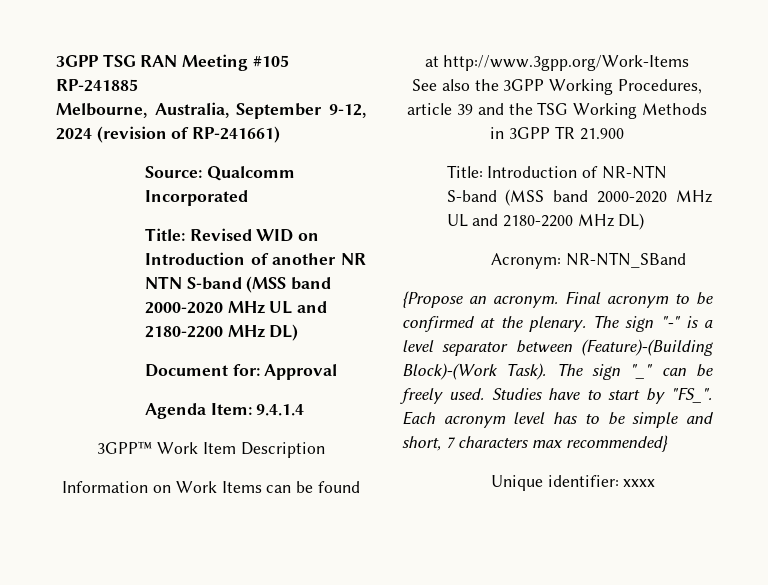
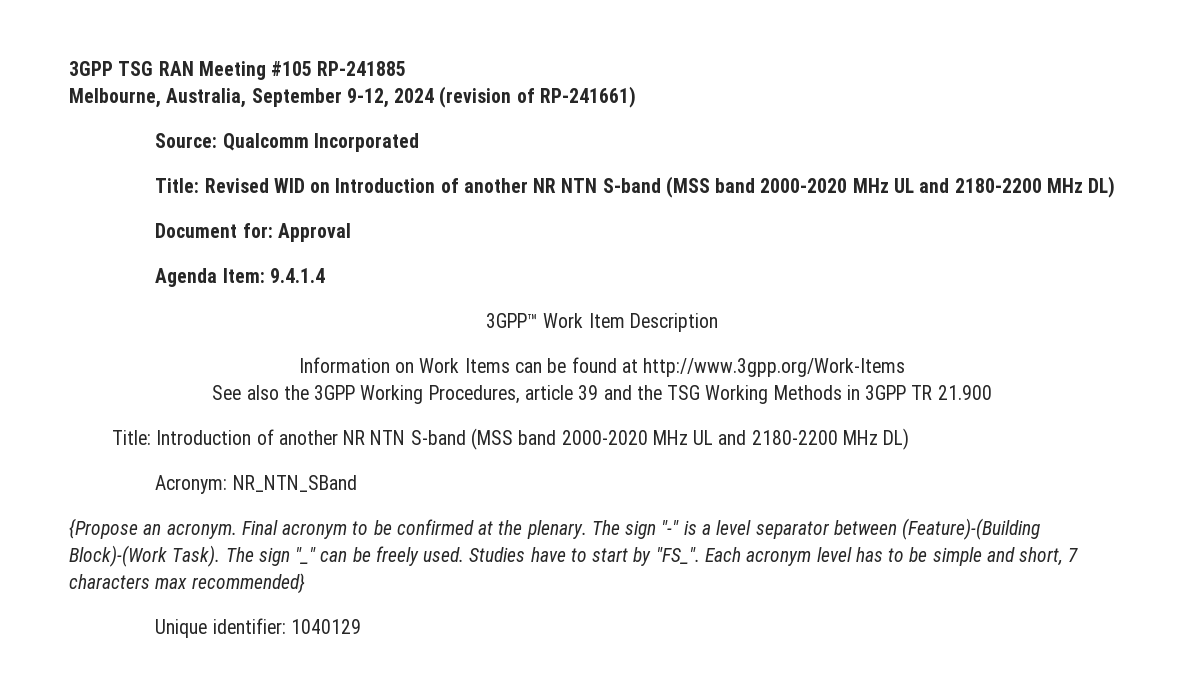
[601,165,667,179] NR-NTN -> [278,430,406,445] another NR NTN
[565,252,686,268] NR-NTN_SBand -> [232,475,357,492] NR_NTN_SBand
[623,479,656,487] xxxx -> [290,619,361,634] 1040129

